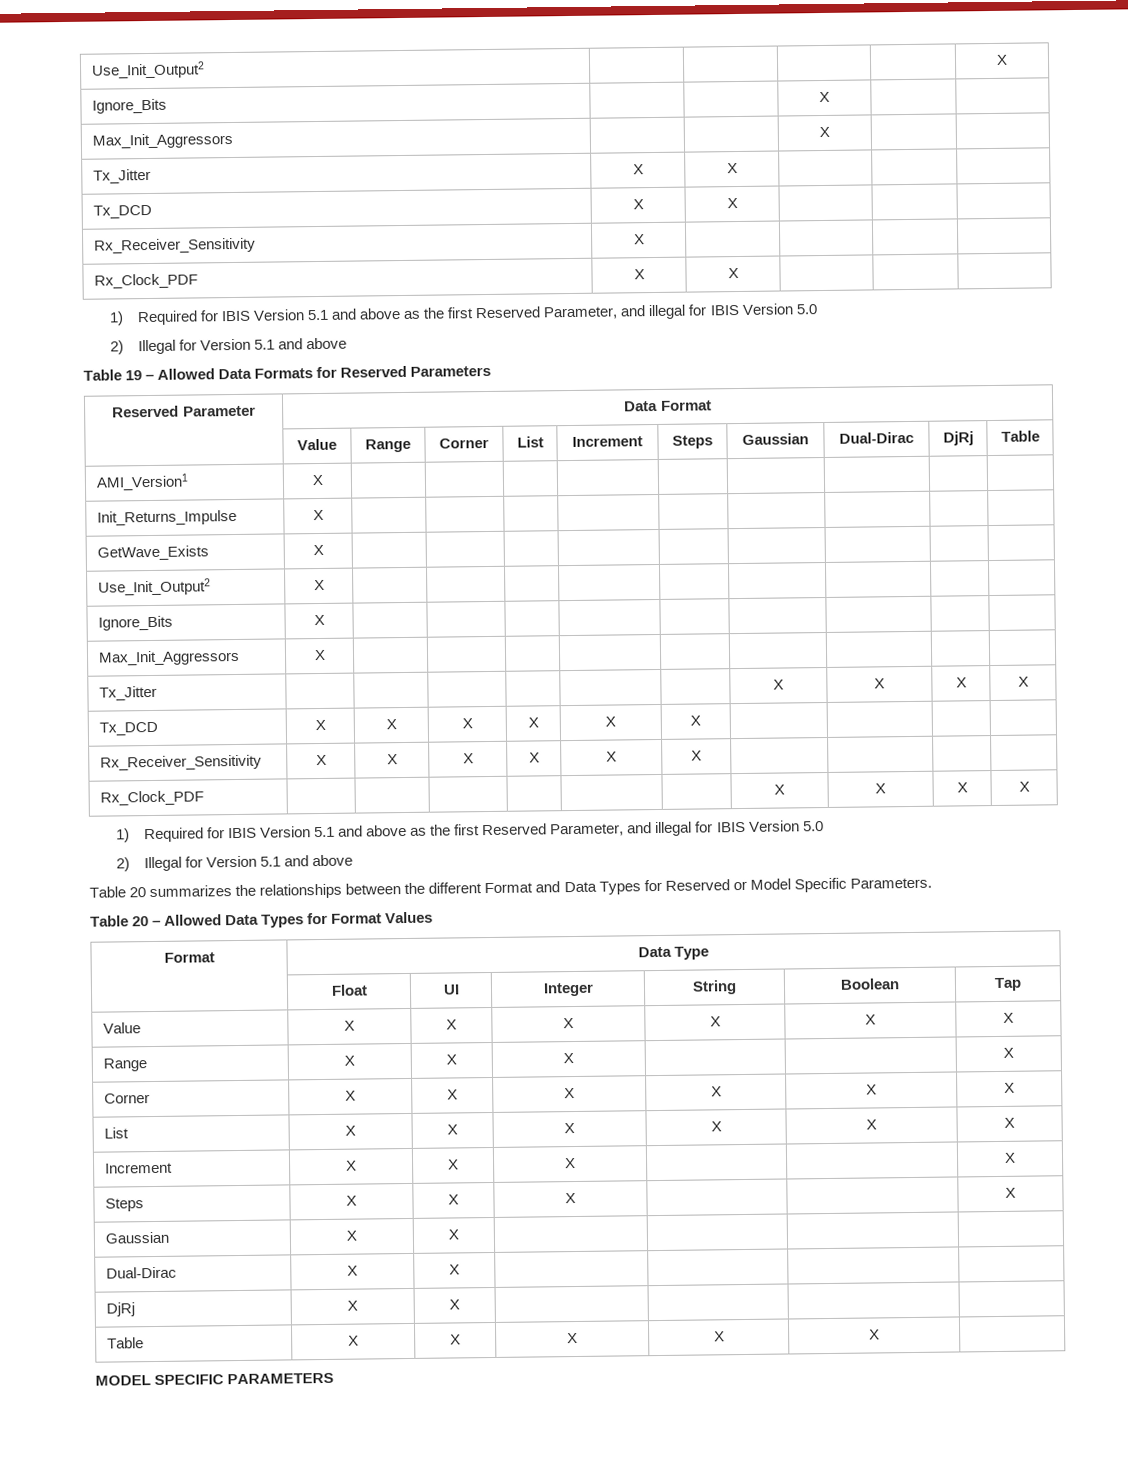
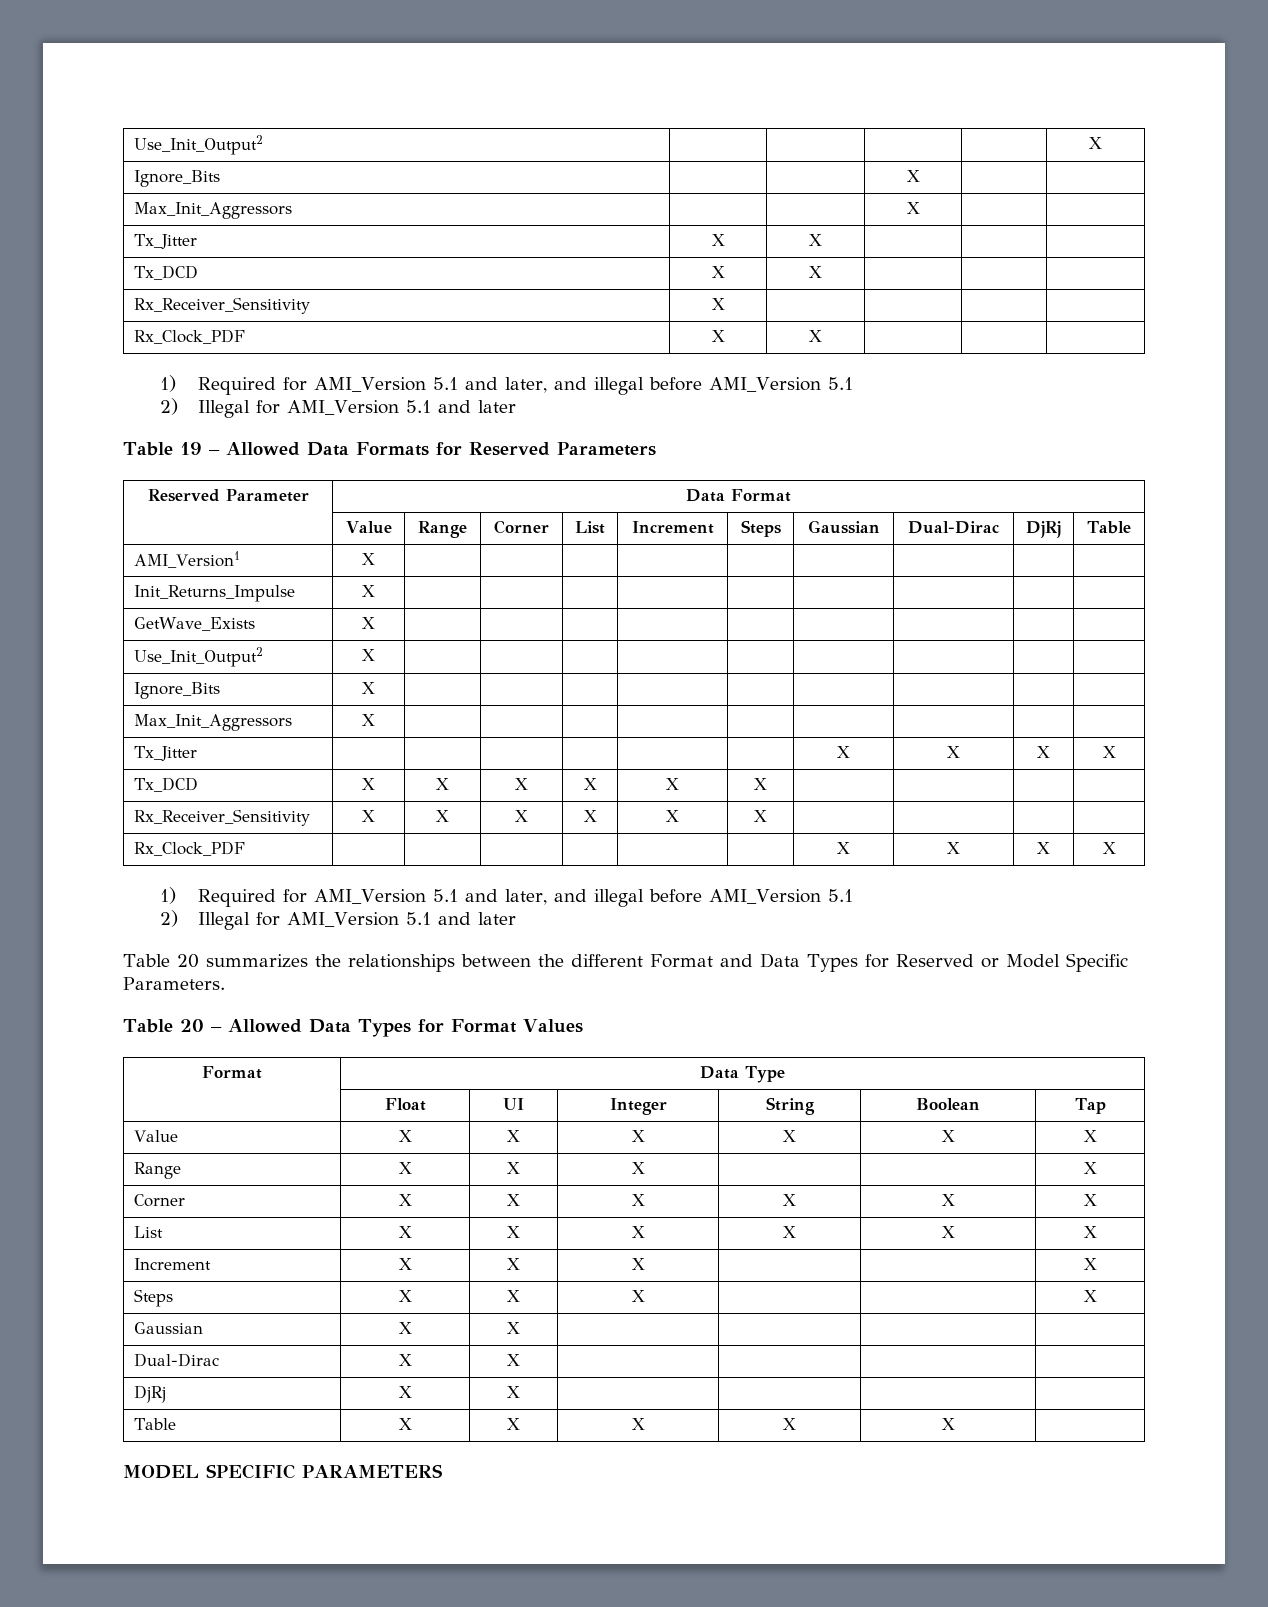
[220,303,817,322] [110,337,348,355] IBIS Version 5.1 and above as the first Reserved Parameter, and illegal for IBIS Version 5.0 // 2) Illegal for Version 5.1 and above -> [313,377,853,395] [160,398,516,418] AMI_Version 5.1 and later, and illegal before AMI_Version 5.1 // 2) Illegal for AMI_Version 5.1 and later
[227,820,824,839] [116,854,354,872] IBIS Version 5.1 and above as the first Reserved Parameter, and illegal for IBIS Version 5.0 // 2) Illegal for Version 5.1 and above -> [313,889,853,907] [160,910,516,930] AMI_Version 5.1 and later, and illegal before AMI_Version 5.1 // 2) Illegal for AMI_Version 5.1 and later

